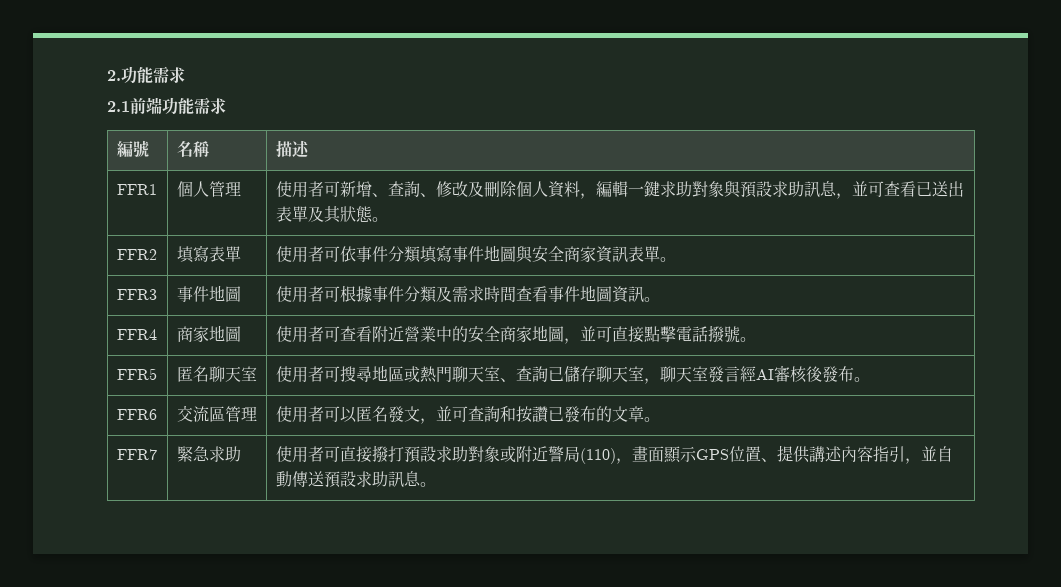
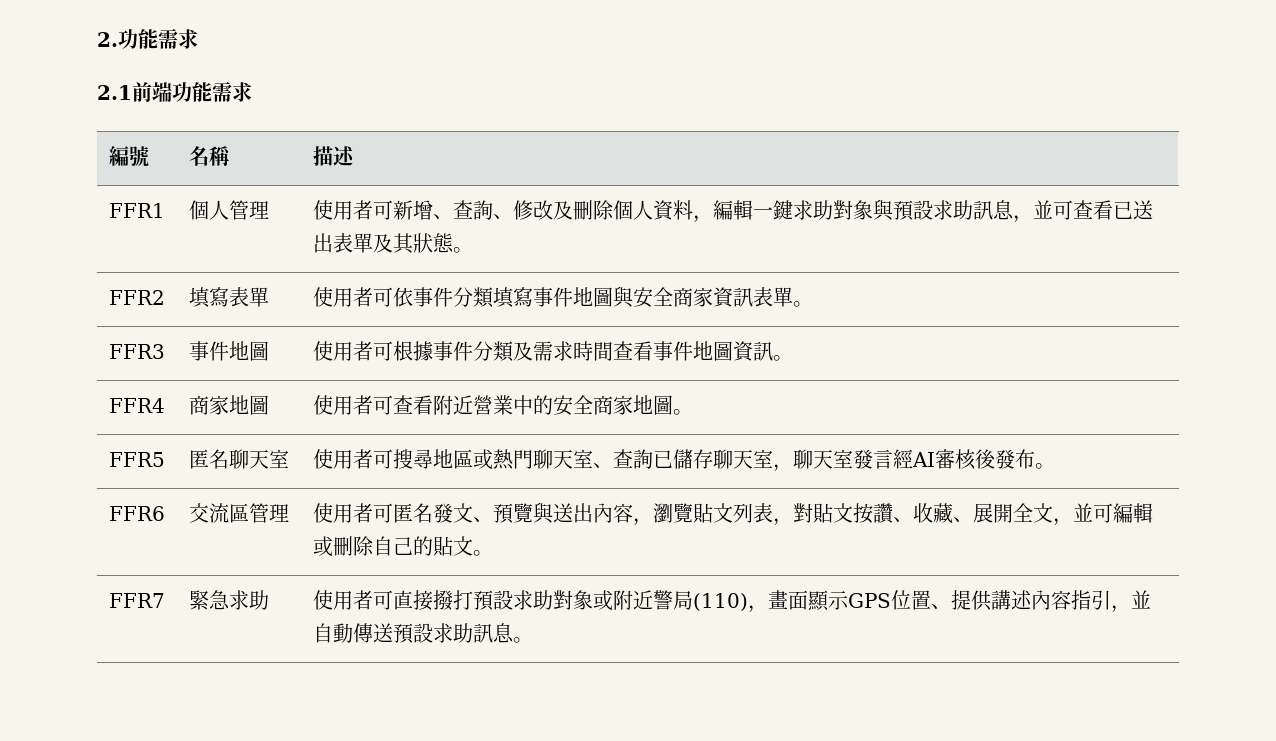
[563,325,740,344] ，並可直接點擊電話撥號 -> (673, 405) none
[339,406,357,423] 以 -> (393, 513) none
[419,406,644,424] ，並可查詢和按讚已發布的文章 -> [472,502,1153,526] [312,536,473,557] 、預覽與送出內容，瀏覽貼文列表，對貼文按讚、收藏、展開全文，並可編輯或刪除自己的貼文

